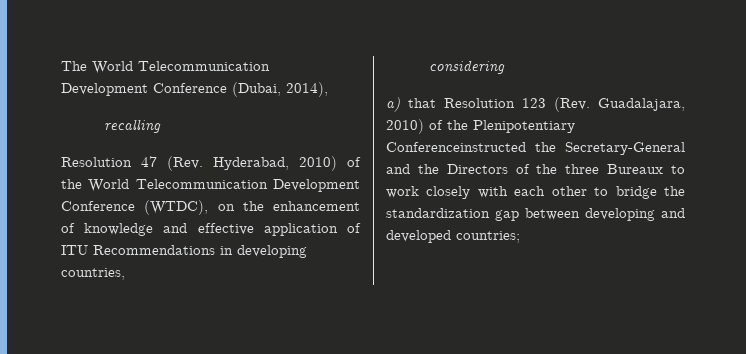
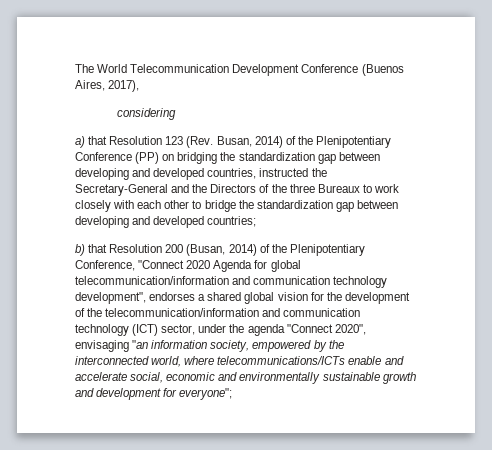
[232,82,328,97] [104,119,162,133] [61,156,361,171] [61,179,360,192] [61,200,360,215] [61,223,361,236] [61,245,307,258] [61,268,125,280] (Dubai, 2014), // recalling // Resolution 47 (Rev. Hyderabad, 2010) of the World Telecommunication Development Conference (WTDC), on the enhancement of knowledge and effective application of ITU Recommendations in developing countries, -> [361,64,404,76] [75,80,140,92] (Buenos Aires, 2017),
[598,98,685,111] [386,119,575,134] [386,142,526,152] Guadalajara, 2010) of the Plenipotentiary Conferenceinstructed -> [216,136,391,148] [75,152,380,164] [75,168,309,180] Busan, 2014) of the Plenipotentiary Conference (PP) on bridging the standardization gap between developing and developed countries, instructed
(520, 237) none -> [75,244,365,256] [75,260,301,272] [75,276,388,288] [75,292,410,304] [75,308,361,317] [75,324,366,336] [75,340,344,352] [75,356,404,367] [75,372,416,384] [75,388,233,400] // b) that Resolution 200 (Busan, 2014) of the Plenipotentiary Conference, "Connect 2020 Agenda for global telecommunication/information and communication technology development", endorses a shared global vision for the development of the telecommunication/information and communication technology (ICT) sector, under the agenda "Connect 2020", envisaging "an information society, empowered by the interconnected world, where telecommunications/ICTs enable and accelerate social, economic and environmentally sustainable growth and development for everyone";

